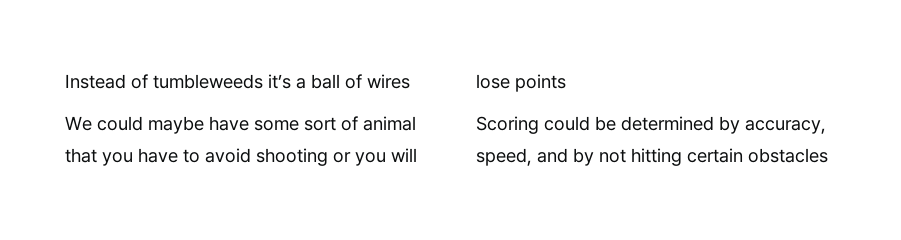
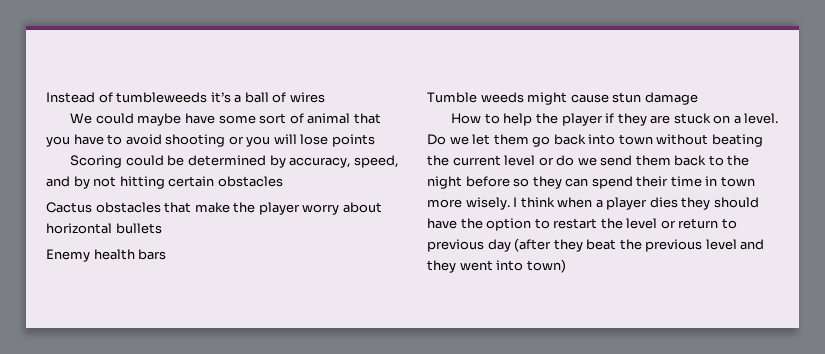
(828, 155) none -> [46,202,382,215] [46,223,162,234] [46,249,167,262] [427,92,698,105] [451,113,779,126] [427,134,763,147] [427,155,750,166] [427,176,755,189] [427,197,759,210] [427,218,737,231] [427,238,765,252] [427,259,566,273] // Cactus obstacles that make the player worry about horizontal bullets // Enemy health bars // Tumble weeds might cause stun damage // How to help the player if they are stuck on a level. Do we let them go back into town without beating the current level or do we send them back to the night before so they can spend their time in town more wisely. I think when a player dies they should have the option to restart the level or return to previous day (after they beat the previous level and they went into town)

